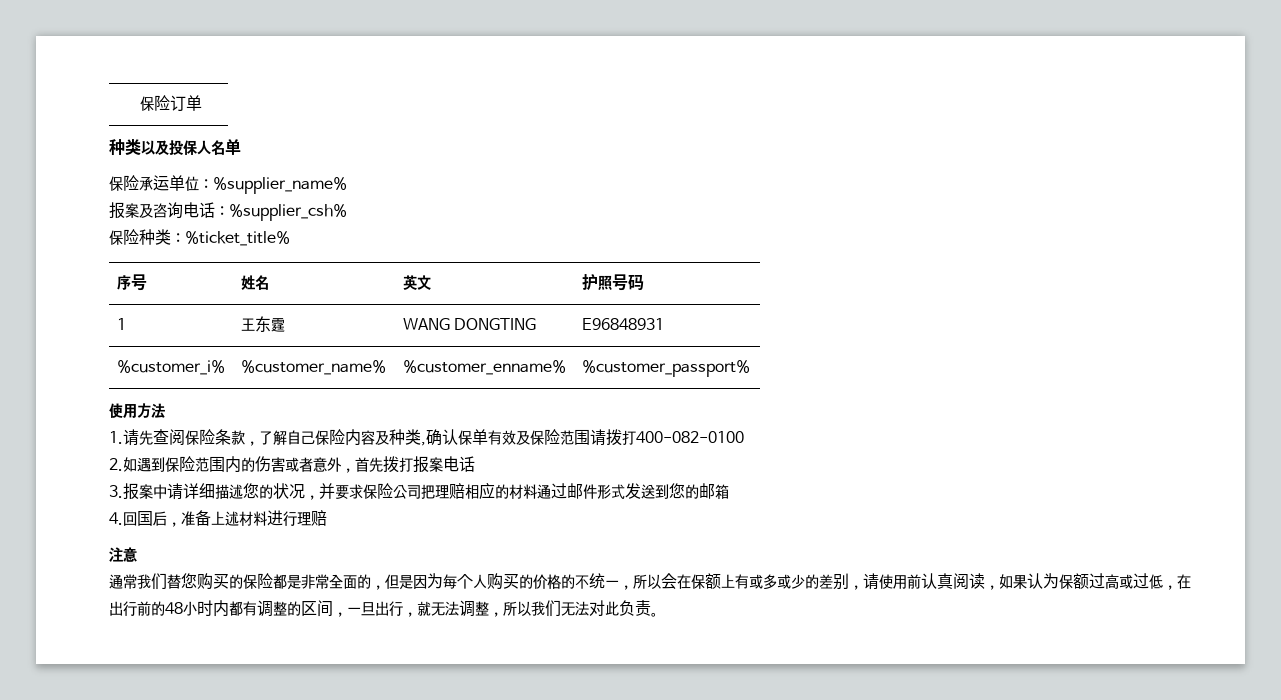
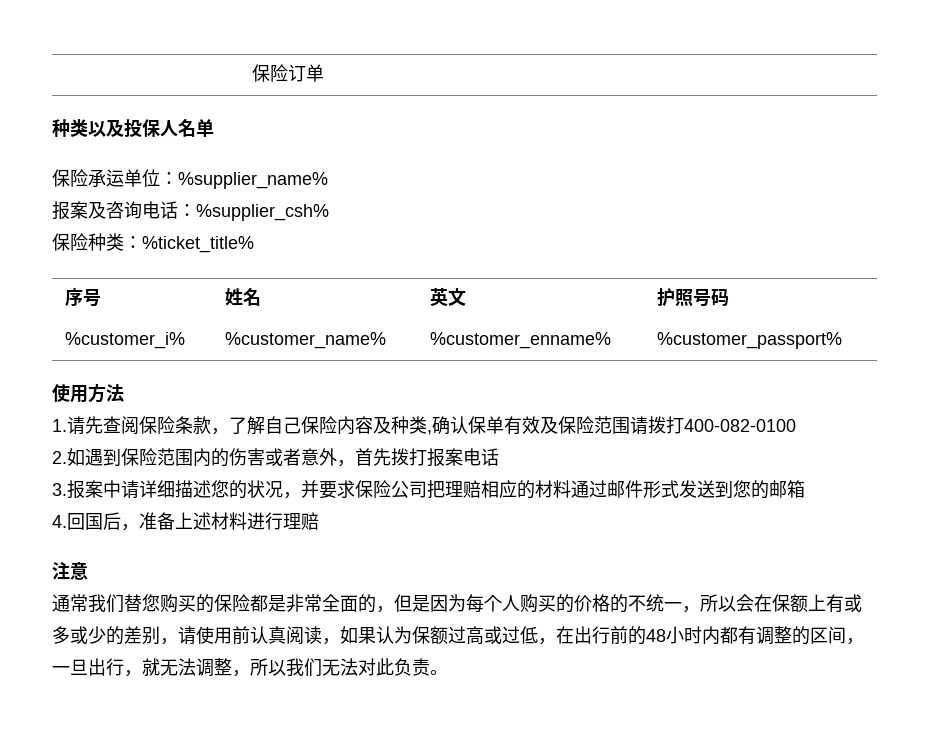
[116,318,126,330] [240,316,285,332] [402,318,537,330] [581,318,664,330] // 1 | 王东霆 | WANG DONGTING | E96848931 -> (729, 297) none

